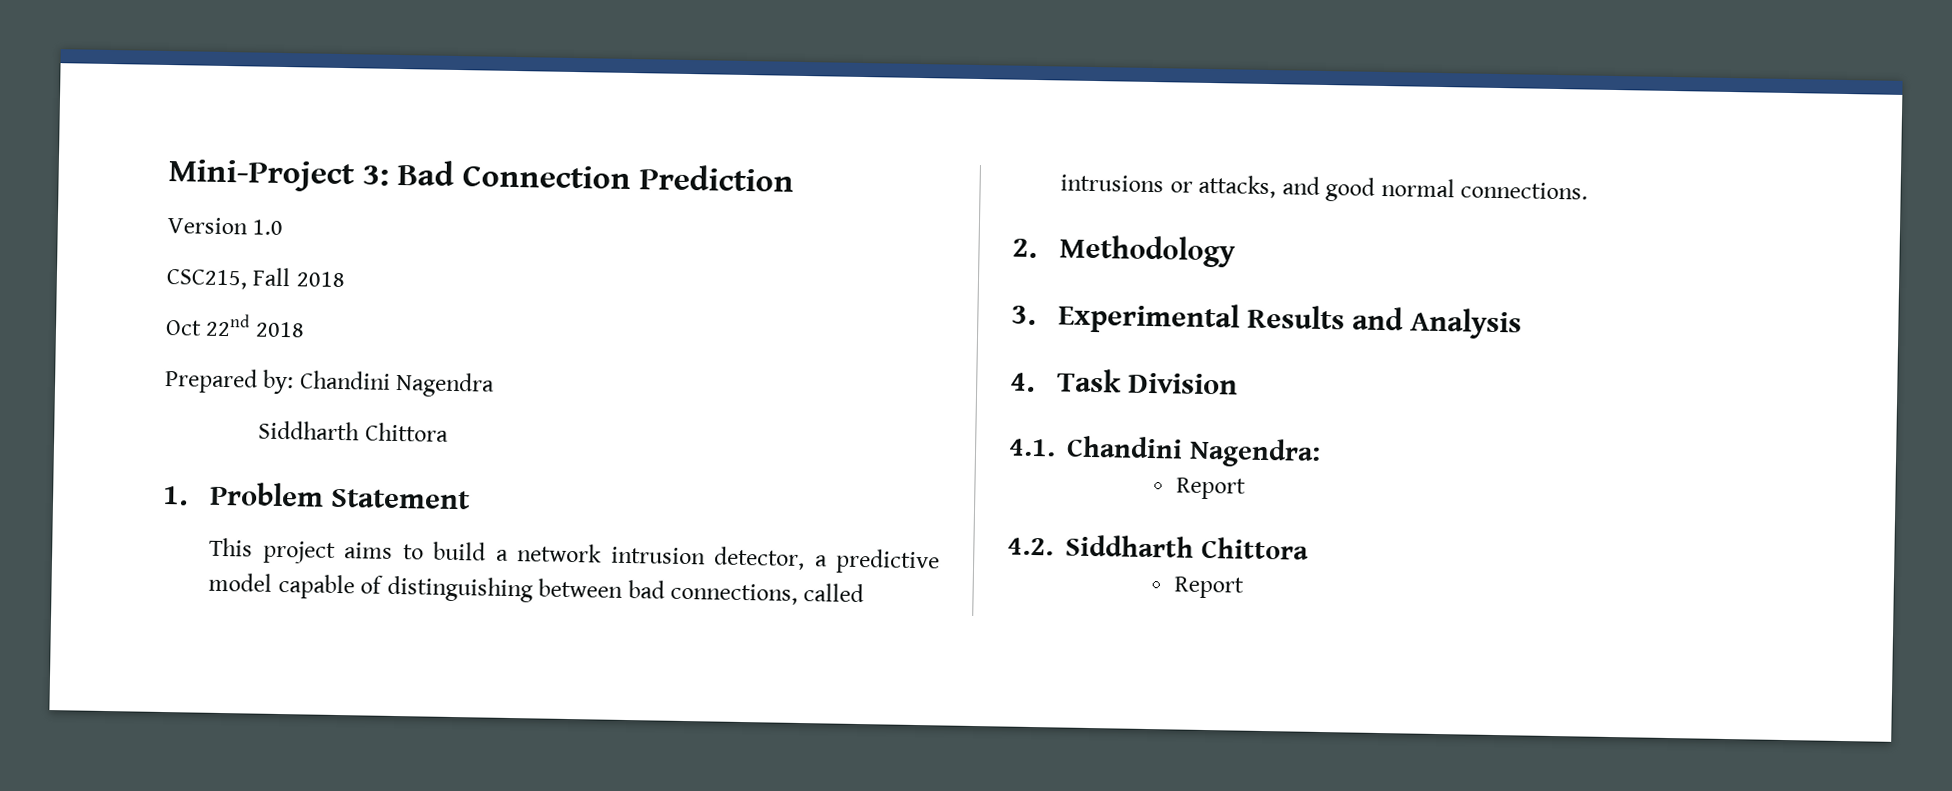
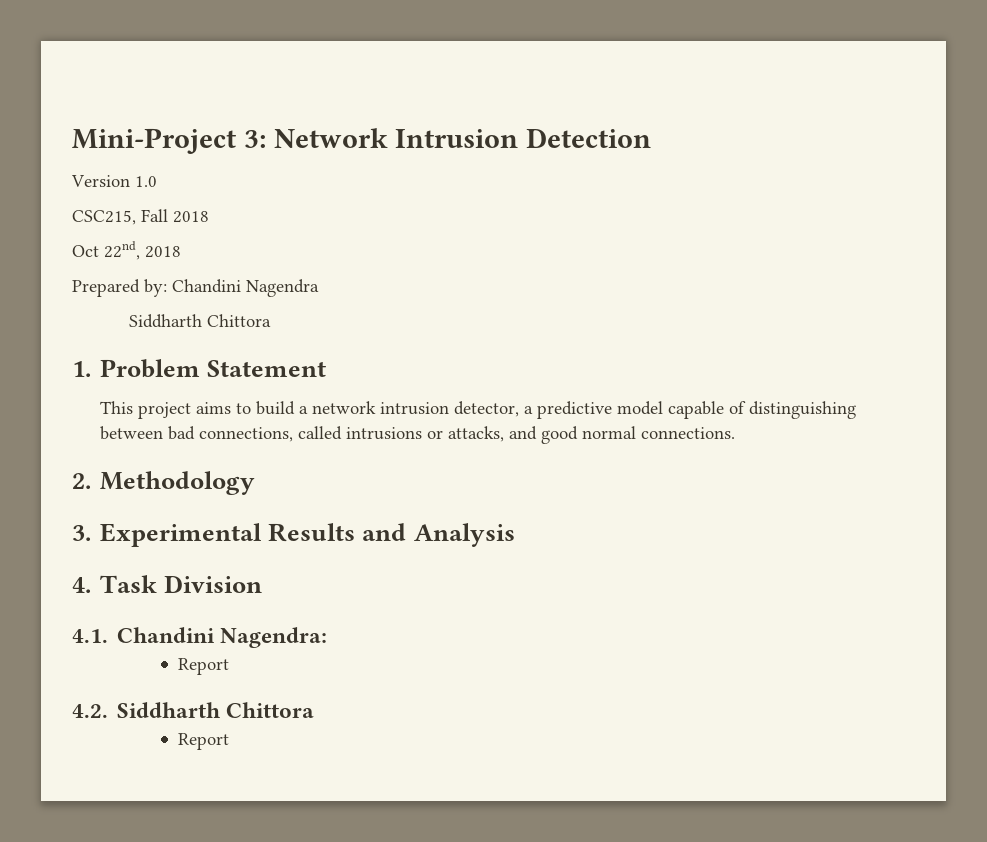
[397,159,794,192] Bad Connection Prediction -> [273,128,652,148] Network Intrusion Detection
[205,313,251,337] 22nd -> [104,241,140,260] 22nd,

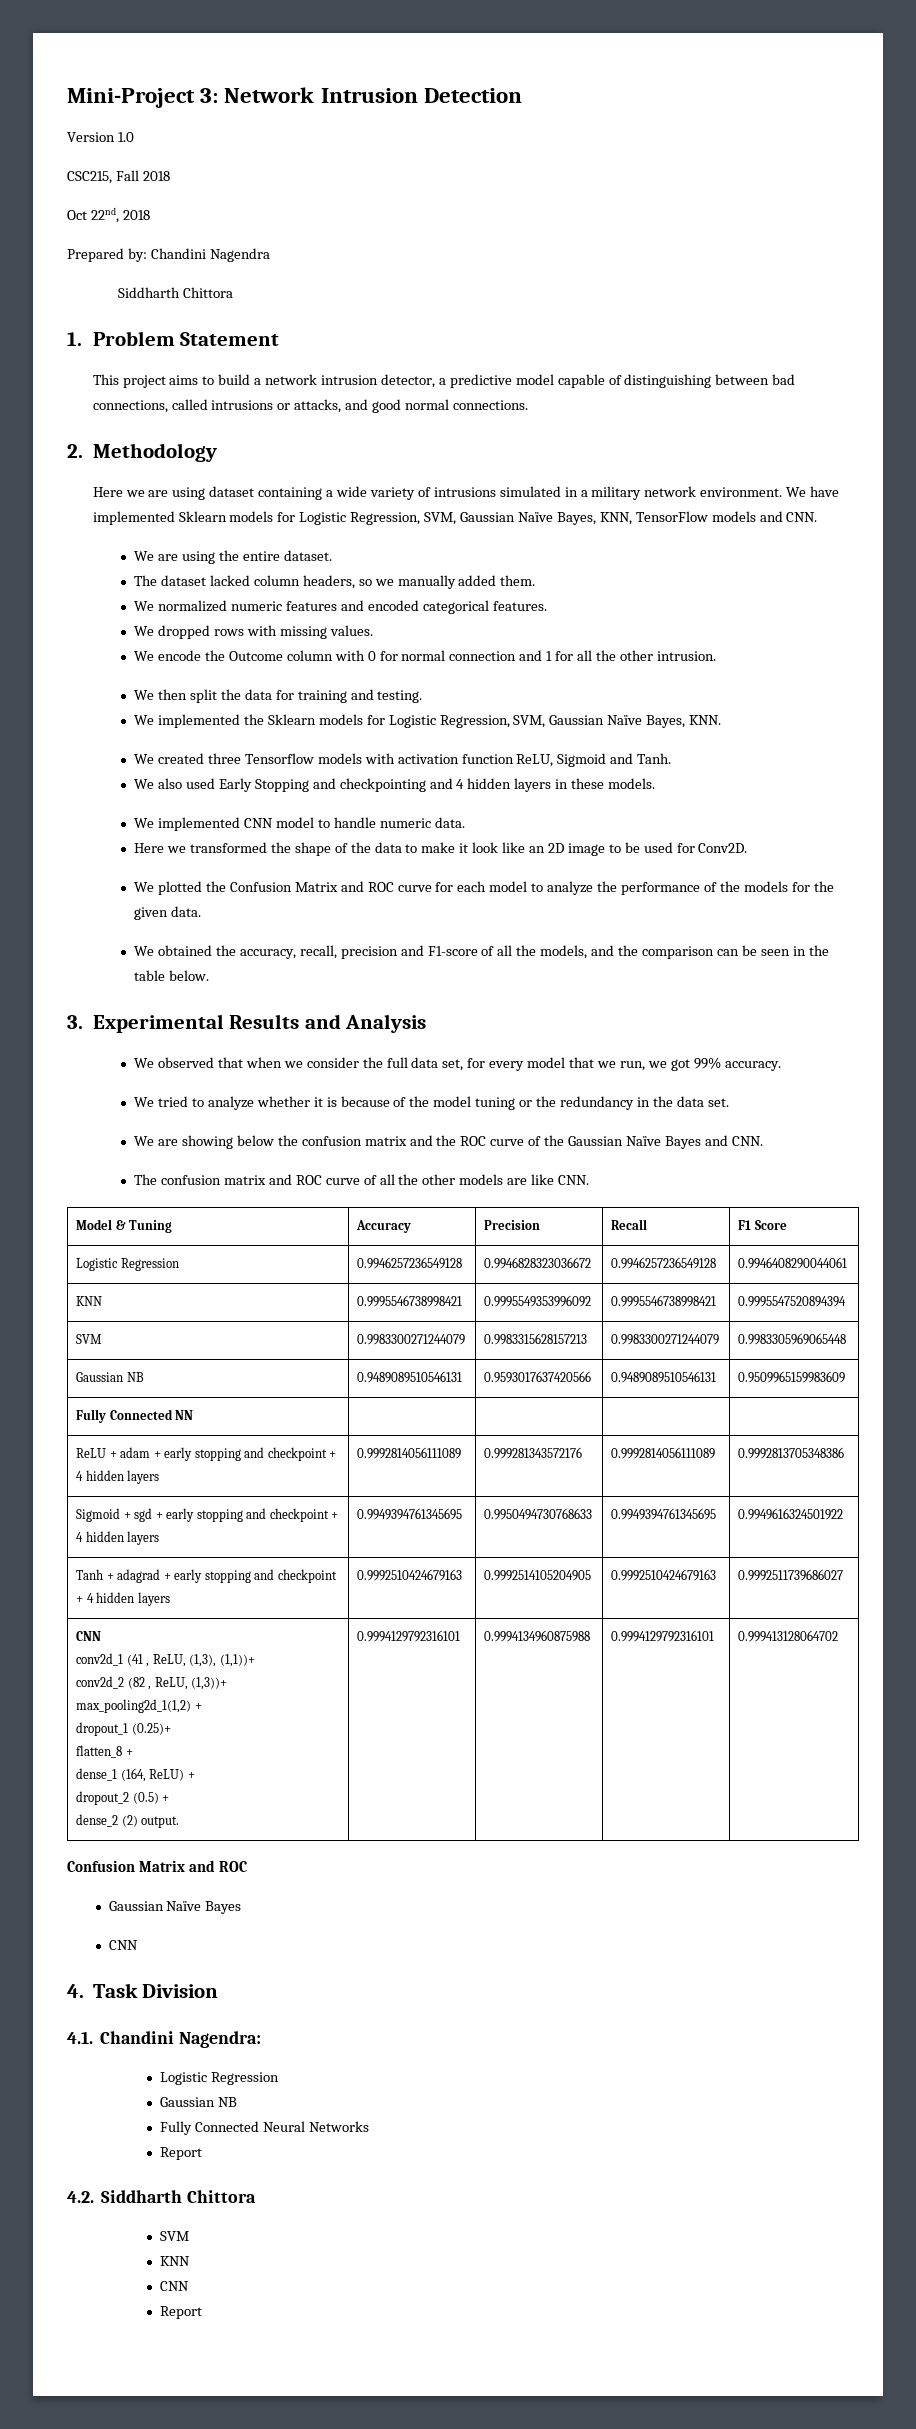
(256, 483) none -> [92,486,840,500] [92,511,818,525] [134,550,332,564] [134,575,536,589] [134,600,547,614] [134,625,373,639] [134,650,716,661] [134,689,423,703] [134,714,722,728] [134,753,672,767] [134,778,656,792] [134,817,465,831] [134,842,748,856] [134,881,834,895] [134,906,202,920] [134,945,829,959] [134,970,210,981] // Here we are using dataset containing a wide variety of intrusions simulated in a military network environment. We have implemented Sklearn models for Logistic Regression, SVM, Gaussian Naïve Bayes, KNN, TensorFlow models and CNN. // We are using the entire dataset. // The dataset lacked column headers, so we manually added them. // We normalized numeric features and encoded categorical features. // We dropped rows with missing values. // We encode the Outcome column with 0 for normal connection and 1 for all the other intrusion. // We then split the data for training and testing. // We implemented the Sklearn models for Logistic Regression, SVM, Gaussian Naïve Bayes, KNN. // We created three Tensorflow models with activation function ReLU, Sigmoid and Tanh. // We also used Early Stopping and checkpointing and 4 hidden layers in these models. // We implemented CNN model to handle numeric data. // Here we transformed the shape of the data to make it look like an 2D image to be used for Conv2D. // We plotted the Confusion Matrix and ROC curve for each model to analyze the performance of the models for the given data. // We obtained the accuracy, recall, precision and F1-score of all the models, and the comparison can be seen in the table below.
(515, 535) none -> [134,1057,781,1071] [134,1096,729,1110] [134,1135,763,1149] [134,1174,590,1185] [76,1219,173,1233] [356,1220,412,1233] [484,1220,541,1230] [611,1219,648,1230] [738,1220,787,1230] [76,1258,179,1271] [357,1257,463,1269] [484,1257,592,1269] [611,1257,717,1269] [738,1257,848,1269] [76,1296,103,1306] [357,1295,463,1307] [484,1295,592,1307] [611,1295,717,1307] [738,1296,847,1307] [76,1334,103,1344] [357,1334,466,1345] [484,1333,588,1345] [611,1334,720,1345] [738,1333,847,1345] [76,1372,144,1382] [357,1371,463,1383] [484,1371,592,1383] [611,1371,717,1383] [738,1371,846,1383] [76,1409,194,1423] [76,1447,337,1461] [76,1470,160,1484] [357,1447,462,1459] [484,1447,583,1459] [611,1447,716,1459] [738,1447,845,1459] [76,1508,339,1522] [76,1531,160,1545] [357,1508,463,1520] [484,1508,593,1520] [611,1508,717,1520] [738,1508,844,1520] [76,1569,337,1583] [76,1592,170,1606] [357,1569,463,1581] [484,1570,592,1581] [611,1569,717,1581] [738,1569,844,1581] [76,1631,102,1641] [76,1653,255,1667] [76,1676,228,1690] [76,1699,202,1713] [76,1722,171,1736] [76,1745,133,1758] [76,1768,195,1782] [76,1791,170,1805] [76,1814,180,1828] [357,1630,461,1642] [484,1630,591,1642] [611,1630,715,1642] [738,1630,839,1642] [67,1860,247,1872] [108,1901,242,1914] [108,1940,138,1950] // We observed that when we consider the full data set, for every model that we run, we got 99% accuracy. // We tried to analyze whether it is because of the model tuning or the redundancy in the data set. // We are showing below the confusion matrix and the ROC curve of the Gaussian Naïve Bayes and CNN. // The confusion matrix and ROC curve of all the other models are like CNN. // Model & Tuning | Accuracy | Precision | Recall | F1 Score // Logistic Regression | 0.9946257236549128 | 0.9946828323036672 | 0.9946257236549128 | 0.9946408290044061 // KNN | 0.9995546738998421 | 0.9995549353996092 | 0.9995546738998421 | 0.9995547520894394 // SVM | 0.9983300271244079 | 0.9983315628157213 | 0.9983300271244079 | 0.9983305969065448 // Gaussian NB | 0.9489089510546131 | 0.9593017637420566 | 0.9489089510546131 | 0.9509965159983609 // Fully Connected NN | | | | // ReLU + adam + early stopping and checkpoint + 4 hidden layers | 0.9992814056111089 | 0.999281343572176 | 0.9992814056111089 | 0.9992813705348386 // Sigmoid + sgd + early stopping and checkpoint + 4 hidden layers | 0.9949394761345695 | 0.9950494730768633 | 0.9949394761345695 | 0.9949616324501922 // Tanh + adagrad + early stopping and checkpoint + 4 hidden layers | 0.9992510424679163 | 0.9992514105204905 | 0.9992510424679163 | 0.9992511739686027 // CNN // conv2d_1 (41 , ReLU, (1,3), (1,1))+ // conv2d_2 (82 , ReLU, (1,3))+ max_pooling2d_1(1,2) + // dropout_1 (0.25)+ // flatten_8 + // dense_1 (164, ReLU) + // dropout_2 (0.5) + // dense_2 (2) output. | 0.9994129792316101 | 0.9994134960875988 | 0.9994129792316101 | 0.999413128064702 // Confusion Matrix and ROC // Gaussian Naïve Bayes // CNN
(328, 637) none -> [159,2072,279,2085] [159,2097,237,2107] [159,2121,369,2135] // Logistic Regression // Gaussian NB // Fully Connected Neural Networks
(315, 710) none -> [159,2231,189,2241] [159,2256,190,2266] [159,2281,189,2291] // SVM // KNN // CNN

